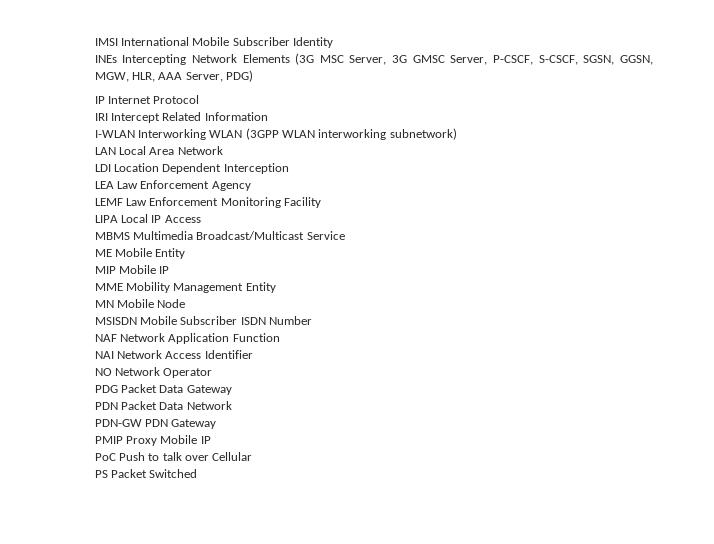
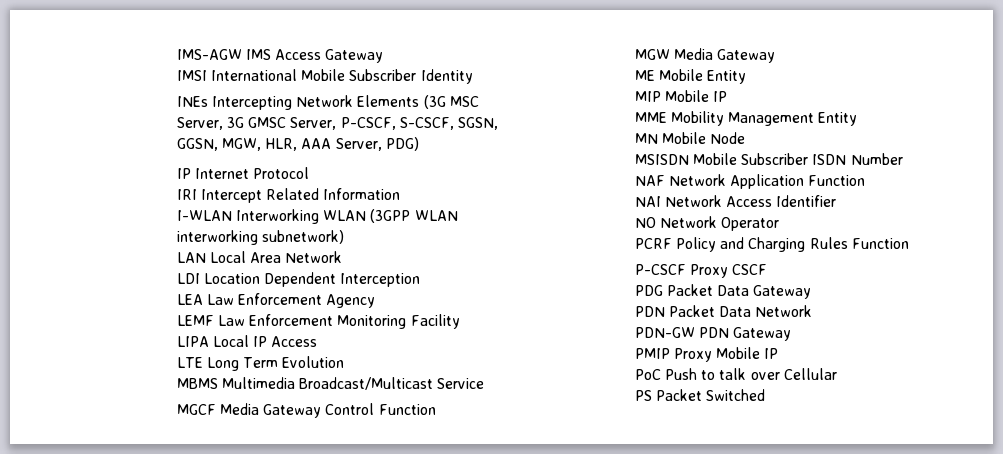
(94, 42) none -> [176,49,384,63] IMS-AGW IMS Access Gateway //
(201, 219) none -> [176,356,345,371] // LTE Long Term Evolution
(345, 235) none -> [176,403,436,418] [634,48,776,63] // MGCF Media Gateway Control Function // MGW Media Gateway
(213, 373) none -> [634,237,909,252] [634,264,768,278] // PCRF Policy and Charging Rules Function // P-CSCF Proxy CSCF

